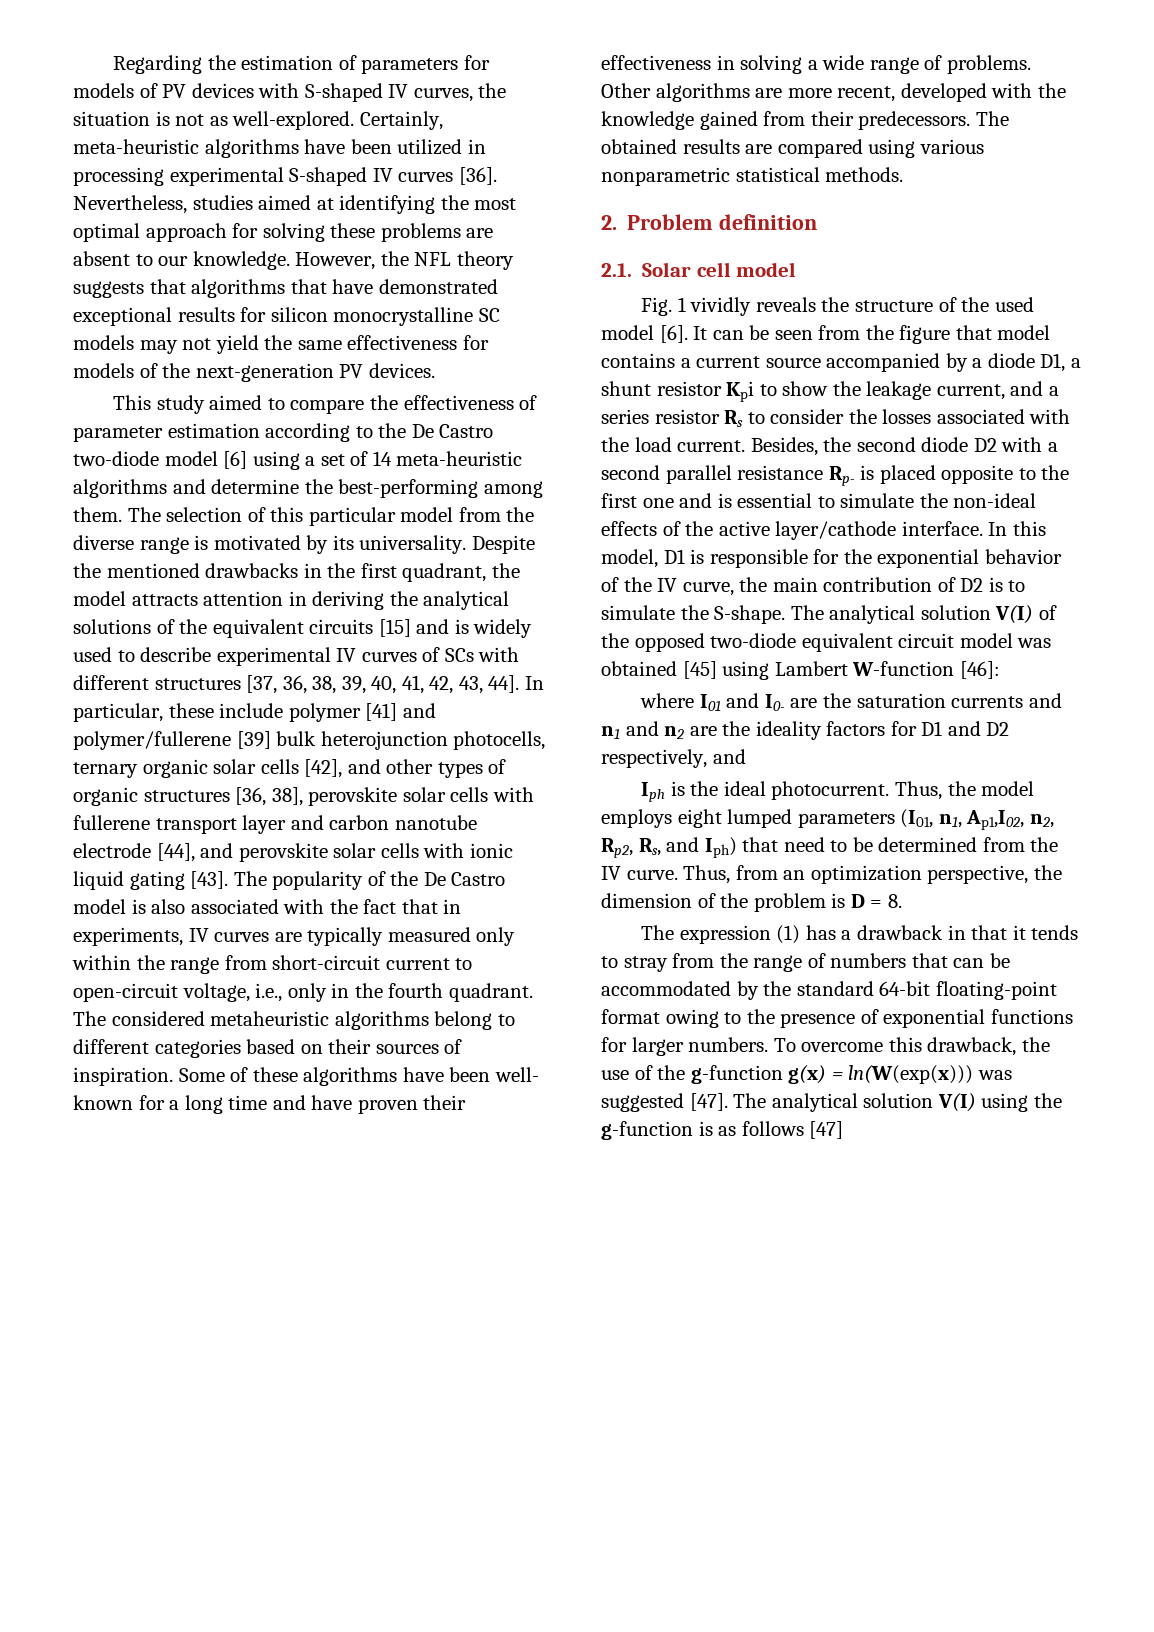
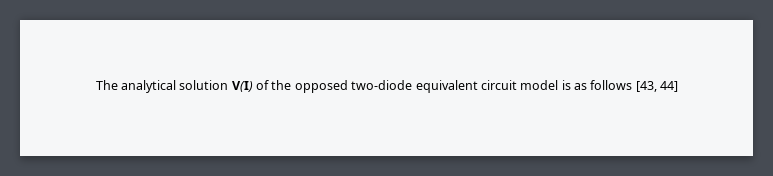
[113,55,490,74] [73,83,507,102] [73,111,443,130] [73,139,486,158] [73,167,497,186] [73,195,517,214] [73,223,494,242] [73,251,514,270] [73,279,498,298] [73,307,500,326] [73,335,489,354] [73,363,435,382] [113,395,538,414] [73,423,494,442] [73,451,523,470] [73,479,543,498] [73,507,535,526] [73,535,535,554] [73,563,520,582] [73,591,510,610] [73,619,533,638] [73,647,520,666] [73,675,544,694] [73,703,436,722] [73,731,546,750] [73,759,507,778] [73,787,534,806] [73,815,477,834] [73,843,513,862] [73,871,506,890] [73,899,462,914] [73,927,516,946] [72,955,473,974] [73,983,533,1002] [73,1011,515,1030] [73,1039,463,1058] [73,1067,539,1086] [73,1095,467,1114] [601,55,1031,74] [601,83,1066,102] [601,111,1009,130] [601,139,984,158] [601,167,904,186] [601,214,818,230] [601,262,797,277] [641,297,1034,316] [601,325,1051,344] [601,353,1081,372] [601,381,1059,402] [601,409,1071,427] [601,437,1058,456] [601,465,1070,486] [601,493,1037,508] [601,521,1046,540] [601,549,1062,568] [601,577,1026,596] [601,605,786,624] Regarding the estimation of parameters for models of PV devices with S-shaped IV curves, the situation is not as well-explored. Certainly, meta-heuristic algorithms have been utilized in processing experimental S-shaped IV curves [36]. Nevertheless, studies aimed at identifying the most optimal approach for solving these problems are absent to our knowledge. However, the NFL theory suggests that algorithms that have demonstrated exceptional results for silicon monocrystalline SC models may not yield the same effectiveness for models of the next-generation PV devices. // This study aimed to compare the effectiveness of parameter estimation according to the De Castro two-diode model [6] using a set of 14 meta-heuristic algorithms and determine the best-performing among them. The selection of this particular model from the diverse range is motivated by its universality. Despite the mentioned drawbacks in the first quadrant, the model attracts attention in deriving the analytical solutions of the equivalent circuits [15] and is widely used to describe experimental IV curves of SCs with different structures [37, 36, 38, 39, 40, 41, 42, 43, 44]. In particular, these include polymer [41] and polymer/fullerene [39] bulk heterojunction photocells, ternary organic solar cells [42], and other types of organic structures [36, 38], perovskite solar cells with fullerene transport layer and carbon nanotube electrode [44], and perovskite solar cells with ionic liquid gating [43]. The popularity of the De Castro model is also associated with the fact that in experiments, IV curves are typically measured only within the range from short-circuit current to open-circuit voltage, i.e., only in the fourth quadrant. The considered metaheuristic algorithms belong to different categories based on their sources of inspiration. Some of these algorithms have been well- known for a long time and have proven their effectiveness in solving a wide range of problems. Other algorithms are more recent, developed with the knowledge gained from their predecessors. The obtained results are compared using various nonparametric statistical methods. // 2. Problem definition // 2.1. Solar cell model // Fig. 1 vividly reveals the structure of the used model [6]. It can be seen from the figure that model contains a current source accompanied by a diode D1, a shunt resistor Kpi to show the leakage current, and a series resistor Rs to consider the losses associated with the load current. Besides, the second diode D2 with a second parallel resistance Rp- is placed opposite to the first one and is essential to simulate the non-ideal effects of the active layer/cathode interface. In this model, D1 is responsible for the exponential behavior of the IV curve, the main contribution of D2 is to simulate the S-shape. -> (95, 85) none
[1017,638,1052,648] [601,661,1000,680] [640,693,1062,711] [601,721,1010,740] [601,749,746,768] [641,781,1035,802] [601,809,1054,830] [601,837,1059,858] [601,865,1062,884] [601,893,902,912] [641,925,1079,944] [601,953,1010,972] [601,981,1057,1000] [601,1009,1073,1028] [601,1037,1050,1056] [601,1065,1012,1084] [601,1093,1062,1112] [601,1121,693,1140] was obtained [45] using Lambert W-function [46]: // where I01 and I0- are the saturation currents and n1 and n2 are the ideality factors for D1 and D2 respectively, and // Iph is the ideal photocurrent. Thus, the model employs eight lumped parameters (I01, n1, Ap1,I02, n2, Rp2, Rs, and Iph) that need to be determined from the IV curve. Thus, from an optimization perspective, the dimension of the problem is D = 8. // The expression (1) has a drawback in that it tends to stray from the range of numbers that can be accommodated by the standard 64-bit floating-point format owing to the presence of exponential functions for larger numbers. To overcome this drawback, the use of the g-function g(x) = ln(W(exp(x))) was suggested [47]. The analytical solution V(I) using the g-function -> (559, 85) none
[809,1121,844,1139] [47] -> [635,81,679,92] [43, 44]

